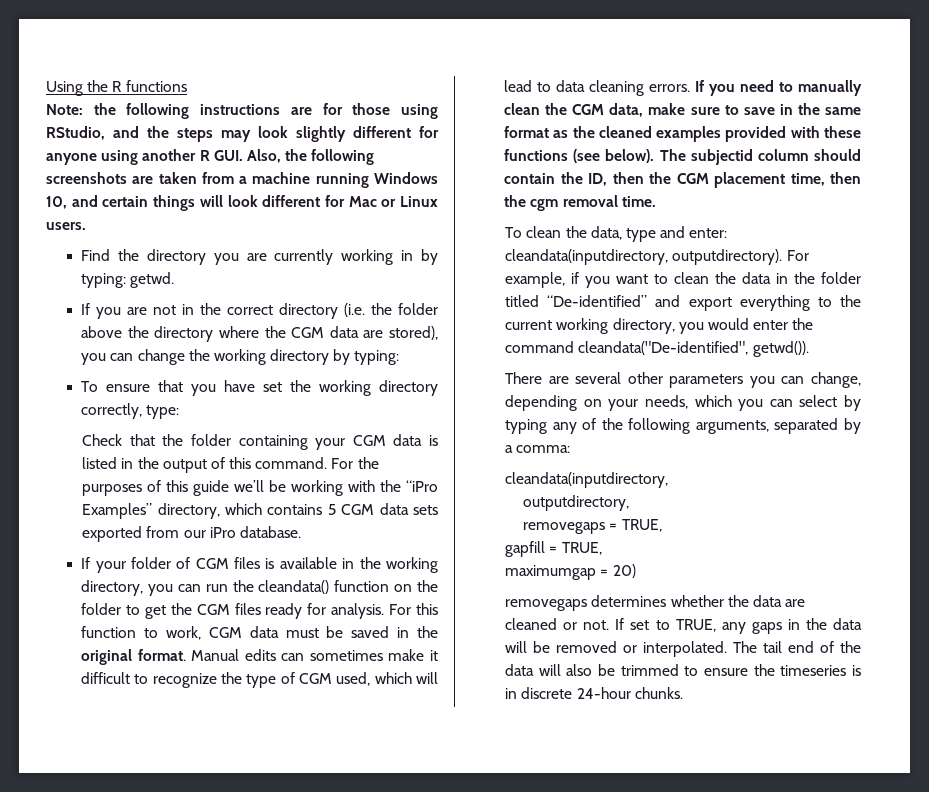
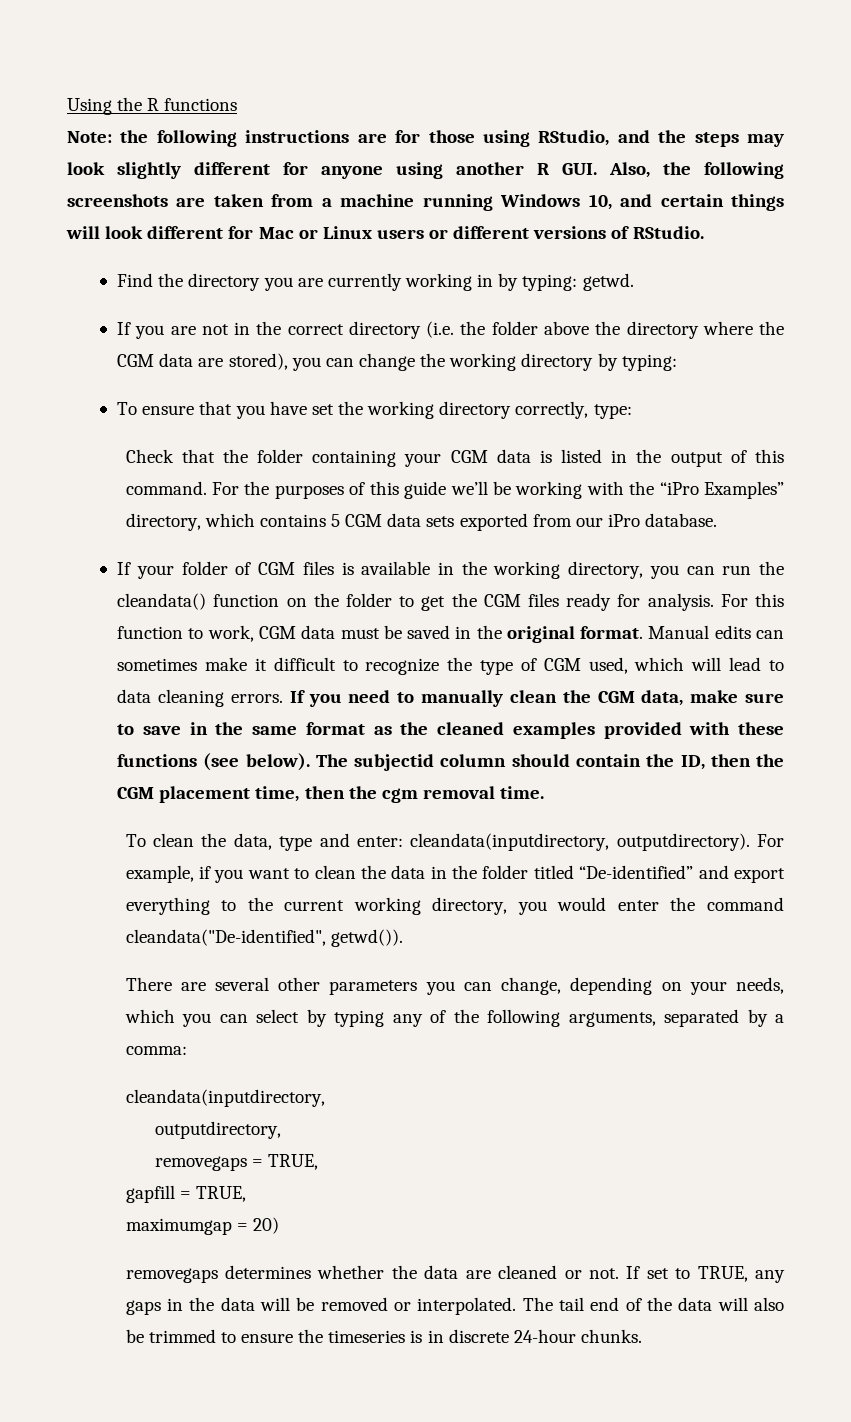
[46,222,86,230] users. -> [376,226,704,239] users or different versions of RStudio.

